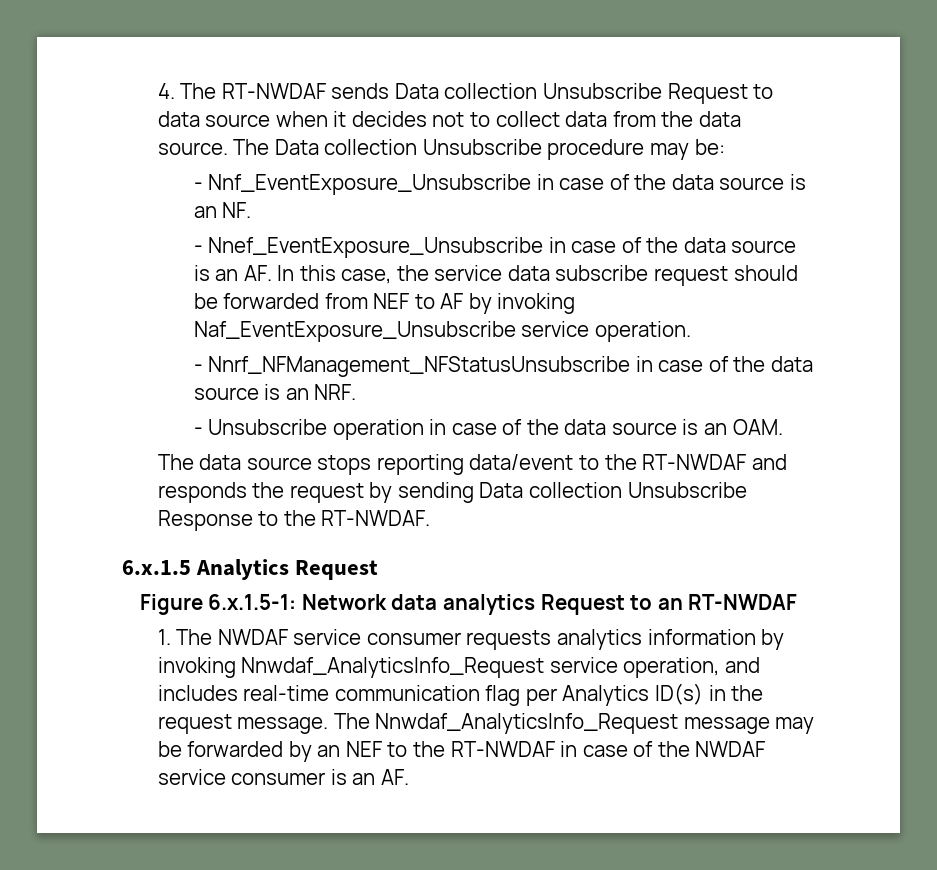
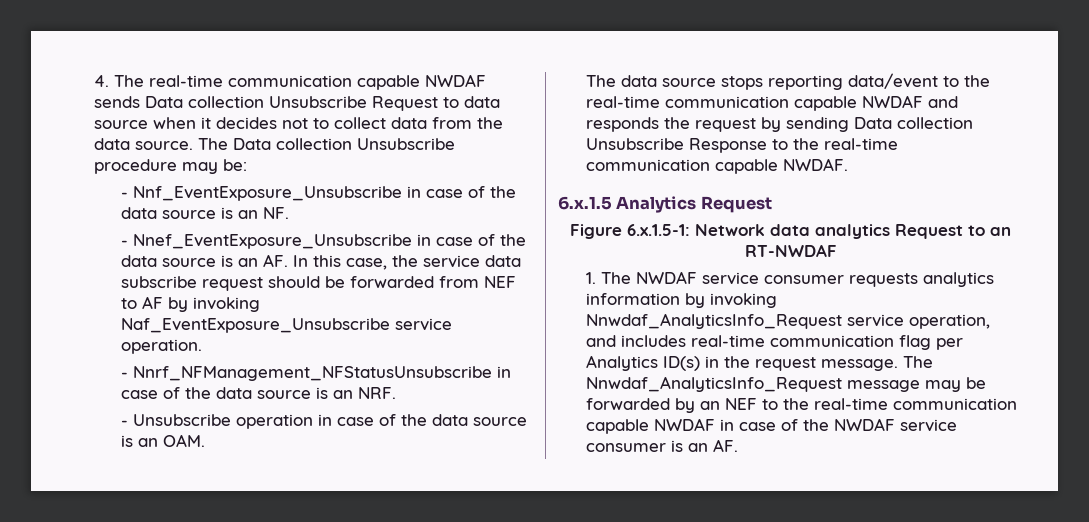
[221,83,326,99] RT-NWDAF -> [148,74,486,90] real-time communication capable NWDAF
[642,454,747,470] RT-NWDAF -> [585,95,923,111] real-time communication capable NWDAF
[321,510,431,526] RT-NWDAF. -> [823,138,898,150] [585,158,848,174] real-time communication capable NWDAF.
[450,741,555,757] RT-NWDAF -> [813,398,1017,410] [585,418,715,434] real-time communication capable NWDAF

